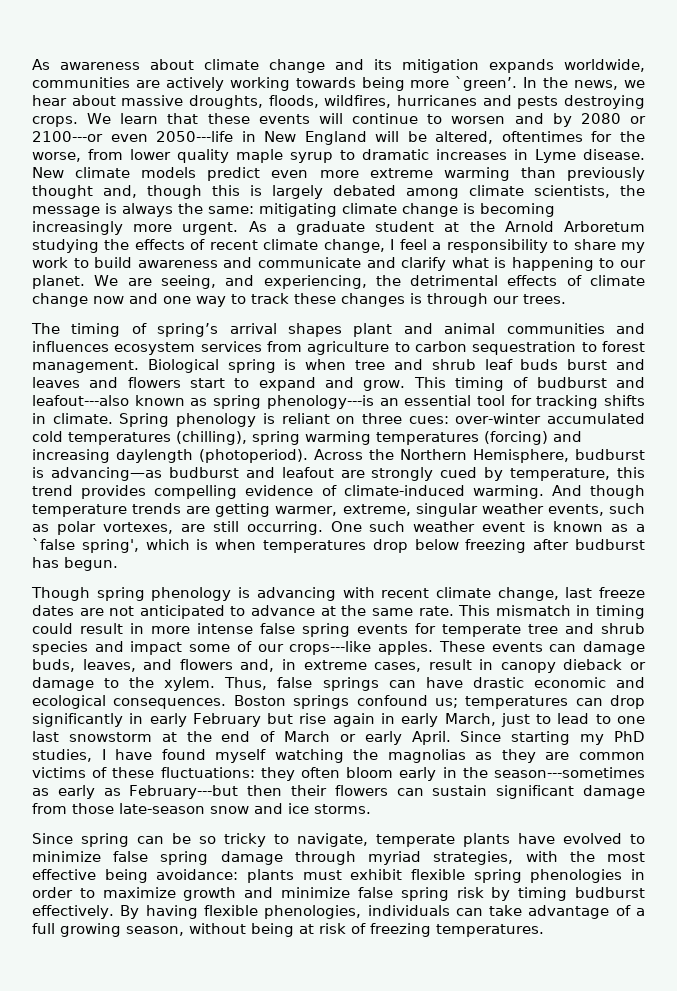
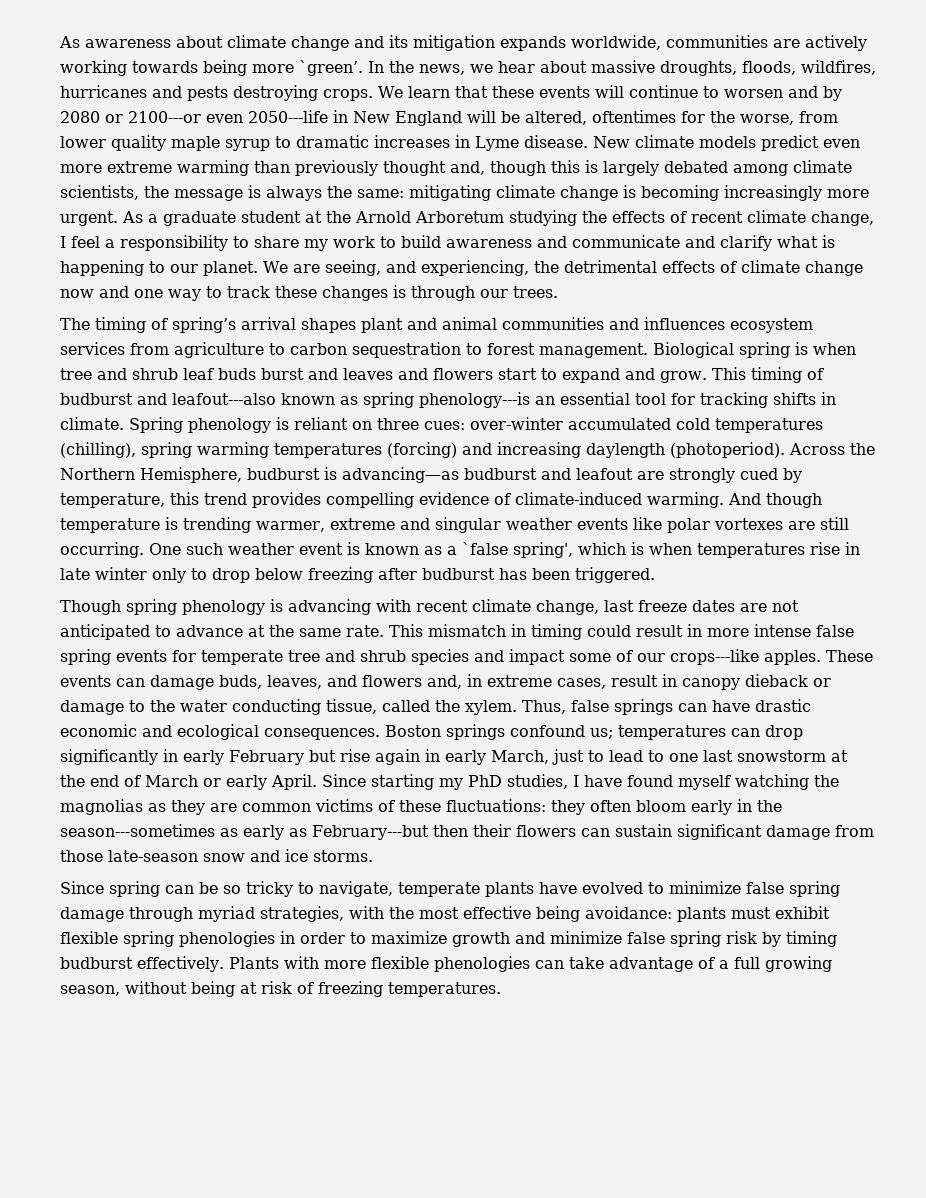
[132,503,645,517] [32,521,173,535] trends are getting warmer, extreme, singular weather events, such as polar vortexes, -> [165,517,783,533] is trending warmer, extreme and singular weather events like polar vortexes
(366, 546) none -> [810,542,860,555] [60,567,207,583] rise in late winter only to
[64,557,118,571] begun. -> [532,567,655,583] been triggered.
(155, 682) none -> [180,699,460,715] water conducting tissue, called the
[120,905,450,919] By having flexible phenologies, individuals -> [228,956,530,972] Plants with more flexible phenologies

